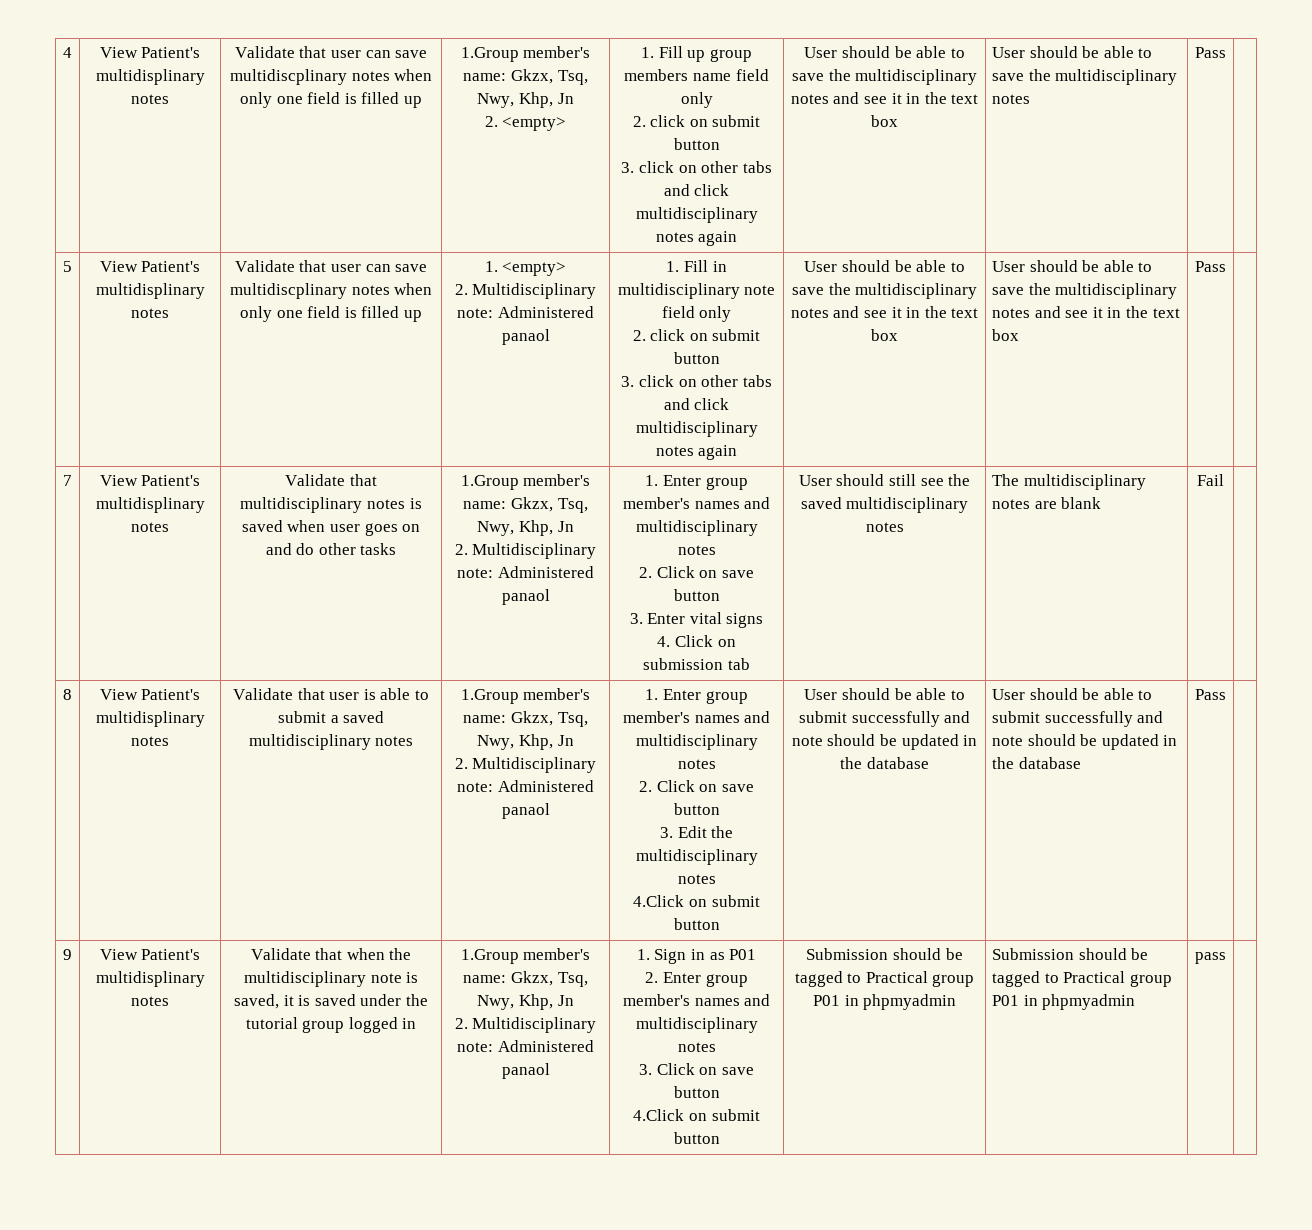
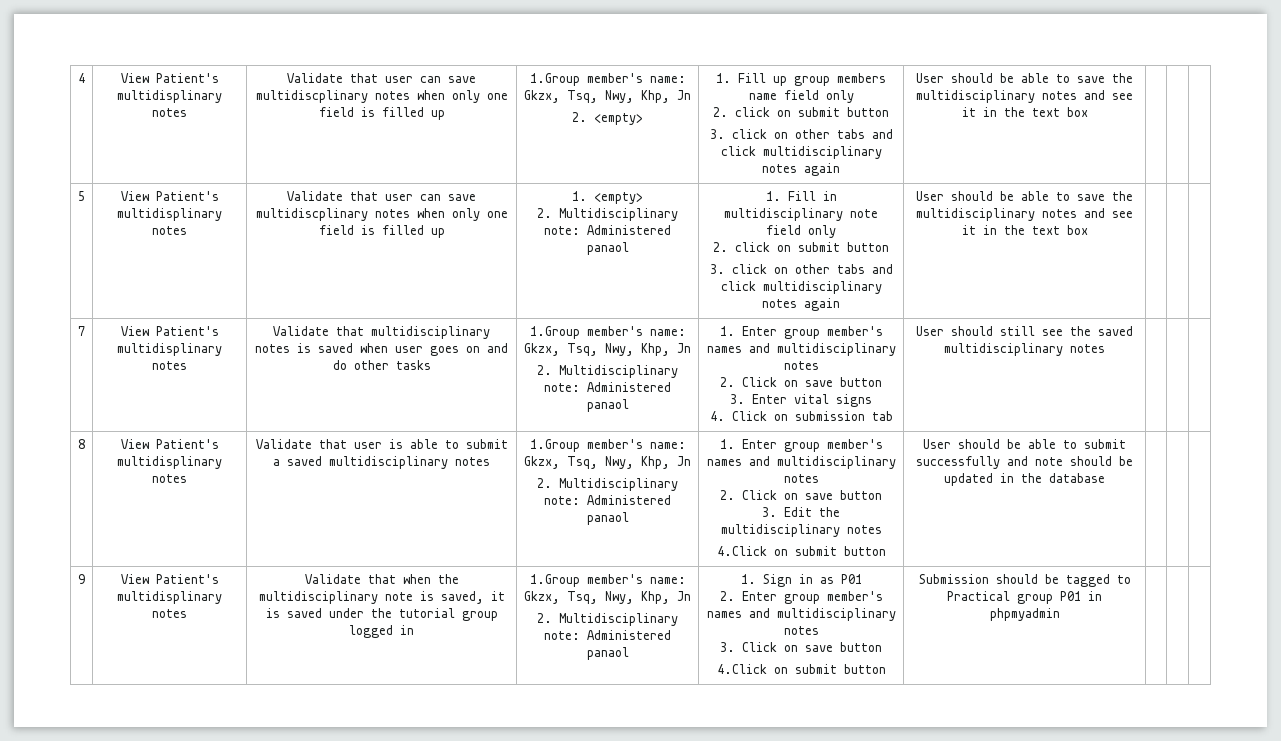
[992,46,1153,58] [992,69,1178,85] [992,94,1031,104] [1195,47,1226,58] User should be able to save the multidisciplinary notes | Pass -> (1088, 112) |
[992,260,1153,272] [992,283,1178,299] [992,306,1180,318] [992,329,1020,341] [1195,261,1226,272] User should be able to save the multidisciplinary notes and see it in the text box | Pass -> (1088, 230) |
[992,474,1146,490] [992,497,1102,509] [1197,474,1224,486] The multidisciplinary notes are blank | Fail -> (1105, 348) |
[992,688,1153,700] [992,711,1164,727] [992,734,1178,750] [992,757,1081,769] [1195,689,1226,700] User should be able to submit successfully and note should be updated in the database | Pass -> (1105, 478) |
[992,948,1149,960] [992,971,1172,987] [992,994,1136,1010] [1195,952,1226,964] Submission should be tagged to Practical group P01 in phpmyadmin | pass -> (1060, 614) |

